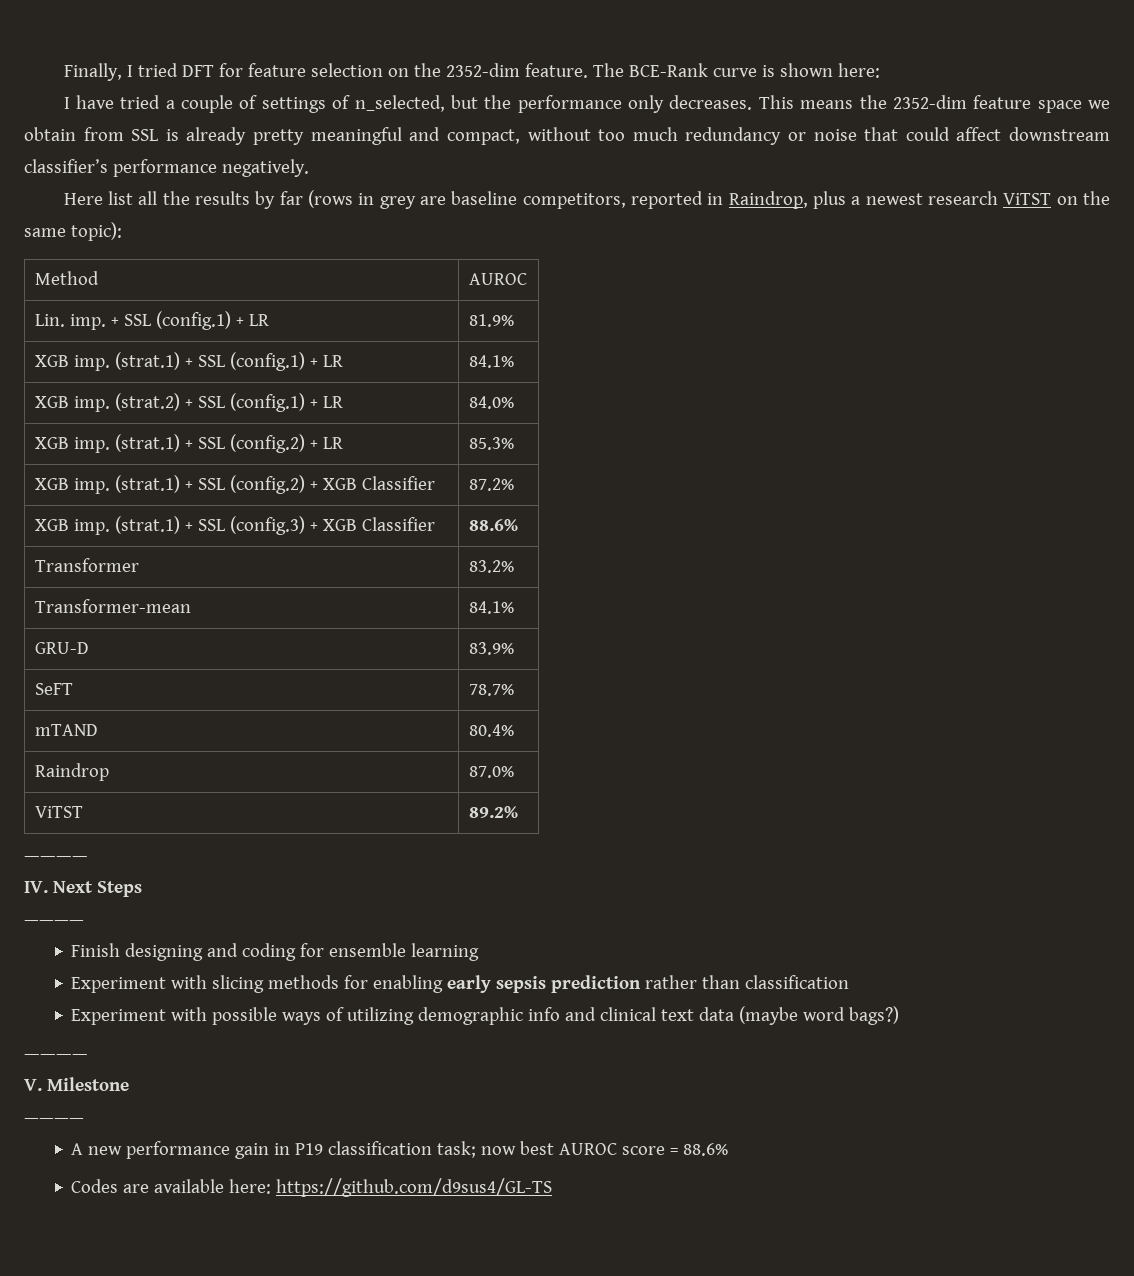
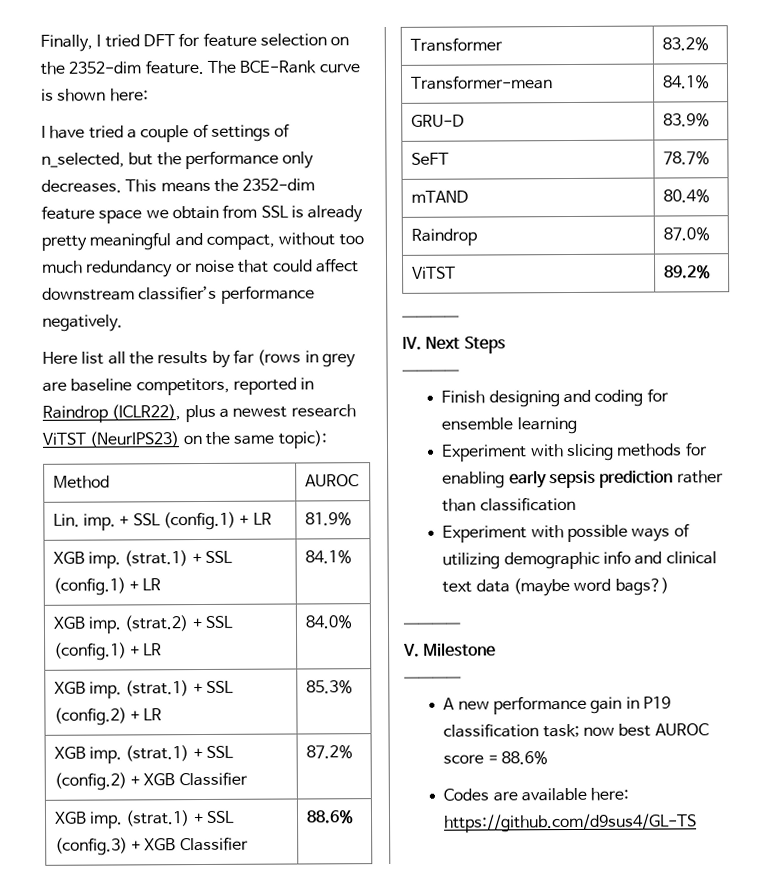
[728,191,808,209] Raindrop, -> [42,404,182,423] Raindrop (ICLR22),
(1052, 199) none -> [89,431,181,448] (NeurIPS23)

